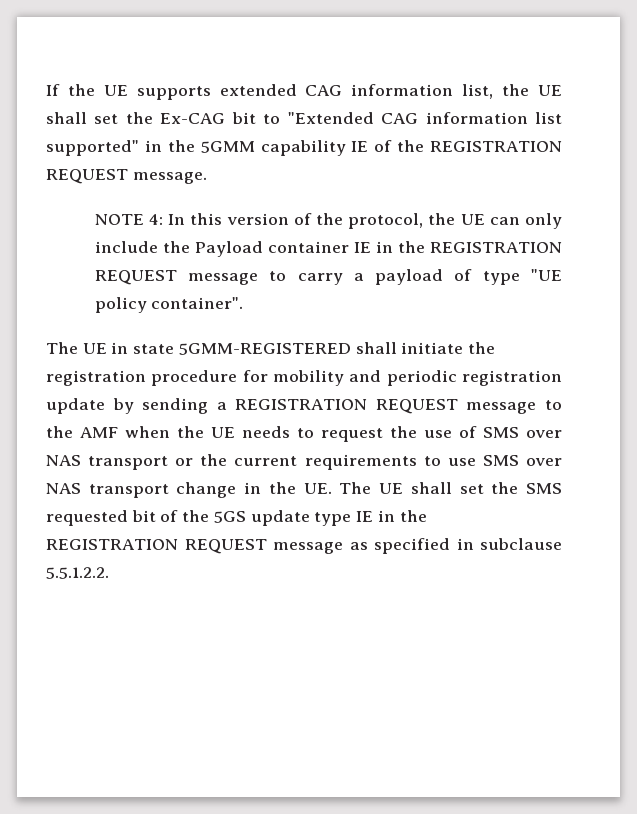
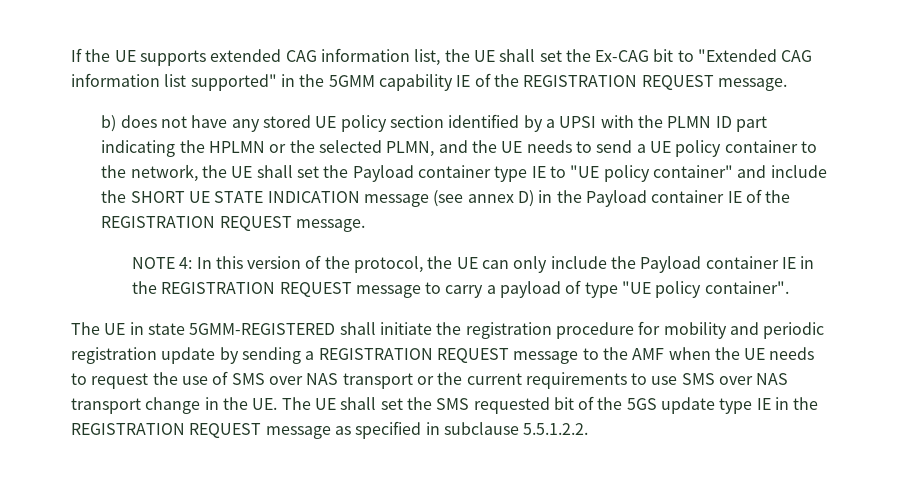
(207, 178) none -> [101,114,767,132] [101,140,817,157] [101,164,827,182] [101,189,791,207] [101,216,366,232] // b) does not have any stored UE policy section identified by a UPSI with the PLMN ID part indicating the HPLMN or the selected PLMN, and the UE needs to send a UE policy container to the network, the UE shall set the Payload container type IE to "UE policy container" and include the SHORT UE STATE INDICATION message (see annex D) in the Payload container IE of the REGISTRATION REQUEST message.

